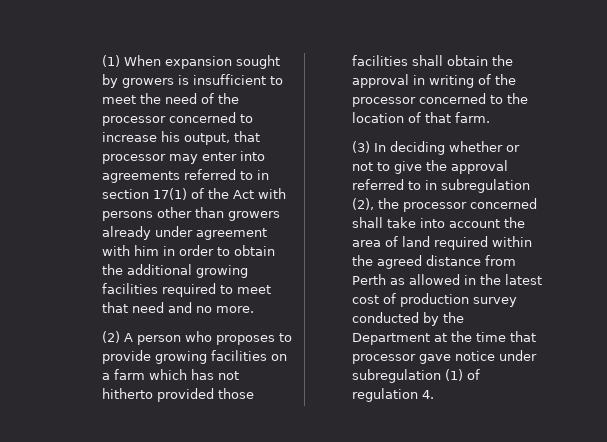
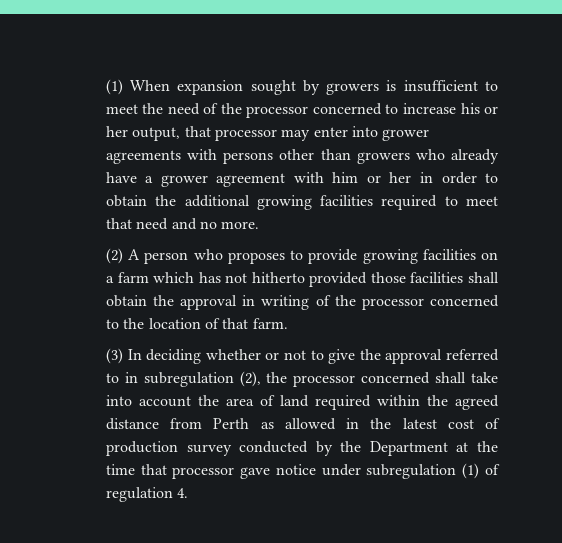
(180, 136) none -> [483,106,498,114] [105,126,128,137] or her
[101,169,269,183] [101,188,254,200] agreements referred to in section 17(1) of the Act -> [382,129,430,141] [105,150,181,164] grower agreements
[101,226,193,240] already under -> [415,149,499,164] [105,172,208,187] who already have a grower
(159, 250) none -> [366,172,412,183] or her

